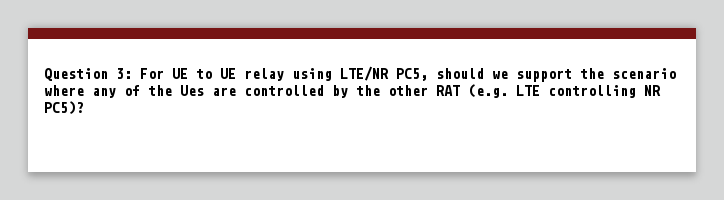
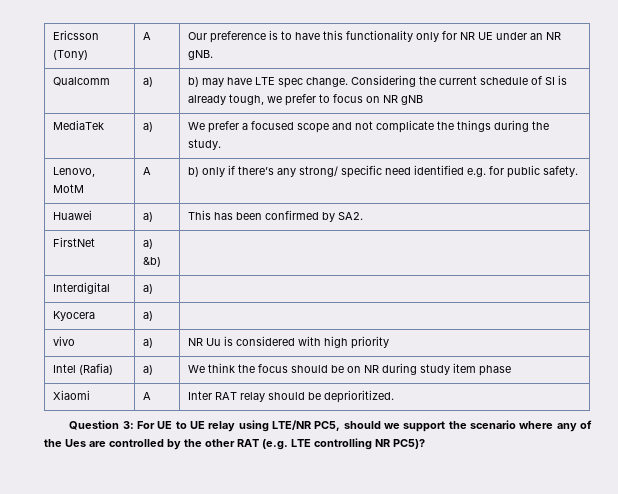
(44, 74) none -> [52,30,99,40] [52,50,88,60] [142,32,151,40] [187,30,561,43] [187,50,213,60] [52,77,110,86] [142,77,153,87] [187,75,567,88] [187,94,423,106] [52,120,104,130] [142,122,153,132] [187,120,549,133] [187,139,221,150] [52,167,95,177] [52,184,84,193] [142,167,151,175] [187,165,578,178] [52,210,92,220] [142,212,153,222] [187,210,363,222] [52,237,95,247] [142,239,153,249] [142,257,161,267] [52,282,110,294] [142,284,153,294] [52,311,95,321] [142,311,153,321] [52,336,75,346] [142,338,153,348] [187,336,389,349] [52,363,113,375] [142,365,153,375] [187,363,511,376] [52,390,90,400] [142,392,151,400] [187,390,394,403] Ericsson (Tony) | A | Our preference is to have this functionality only for NR UE under an NR gNB. // Qualcomm | a) | b) may have LTE spec change. Considering the current schedule of SI is already tough, we prefer to focus on NR gNB // MediaTek | a) | We prefer a focused scope and not complicate the things during the study. // Lenovo, MotM | A | b) only if there’s any strong/ specific need identified e.g. for public safety. // Huawei | a) | This has been confirmed by SA2. // FirstNet | a) &b) | // Interdigital | a) | // Kyocera | a) | // vivo | a) | NR Uu is considered with high priority // Intel (Rafia) | a) | We think the focus should be on NR during study item phase // Xiaomi | A | Inter RAT relay should be deprioritized. //

